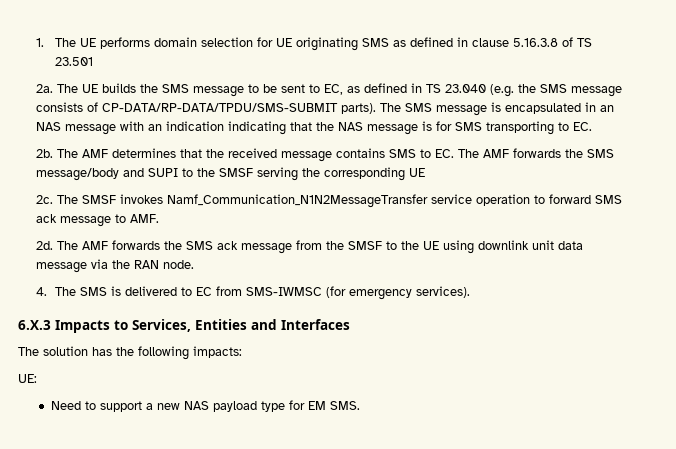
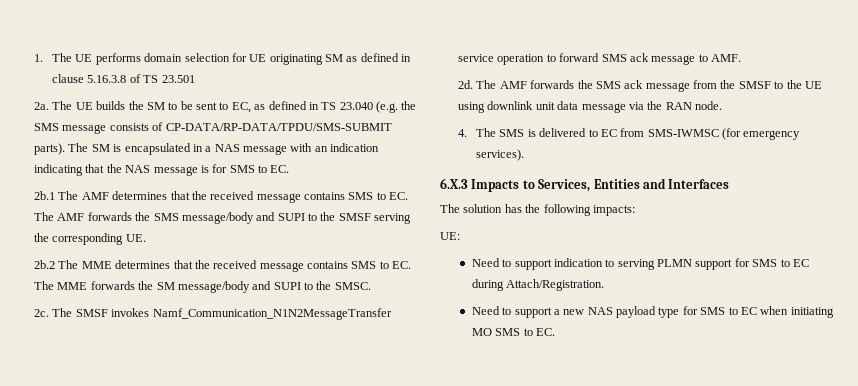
[361,38,389,47] SMS -> [324,54,343,62] SM
[162,84,245,97] SMS message -> [146,102,165,110] SM
[405,103,488,116] SMS message -> [91,144,110,152] SM
[600,105,615,112] an -> [205,146,212,152] a
[486,121,555,135] transporting -> (255, 169) none
[36,149,54,158] 2b. -> [33,191,55,200] 2b.1
[409,168,426,177] UE -> [125,234,146,242] [33,260,412,272] [33,281,371,293] UE. // 2b.2 The MME determines that the received message contains SMS to EC. The MME forwards the SM message/body and SUPI to the SMSC.
(37, 378) none -> [471,258,809,270] [471,279,605,291] // Need to support indication to serving PLMN support for SMS to EC during Attach/Registration.
[307,401,360,410] EM SMS. -> [700,306,834,318] [471,328,555,336] SMS to EC when initiating MO SMS to EC.

